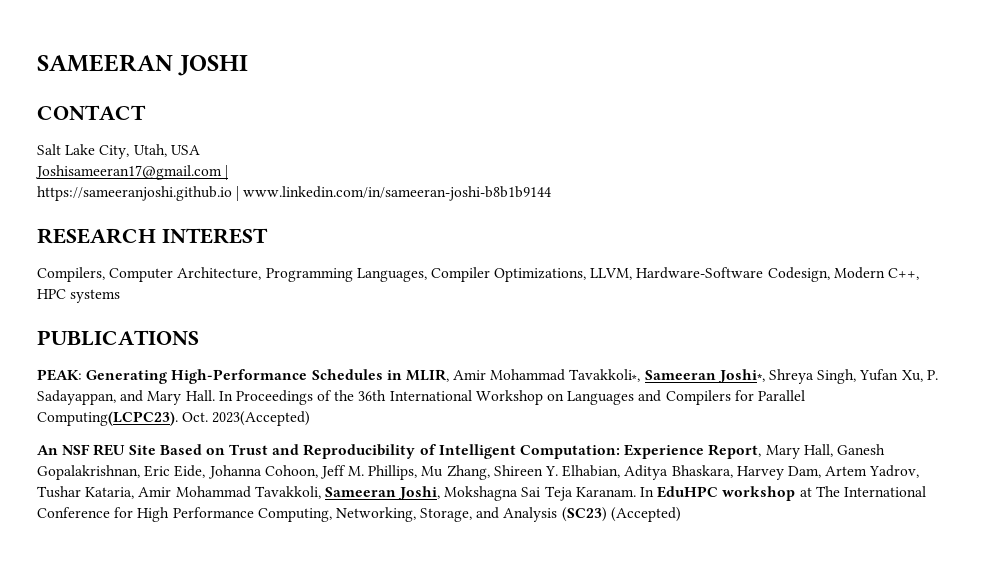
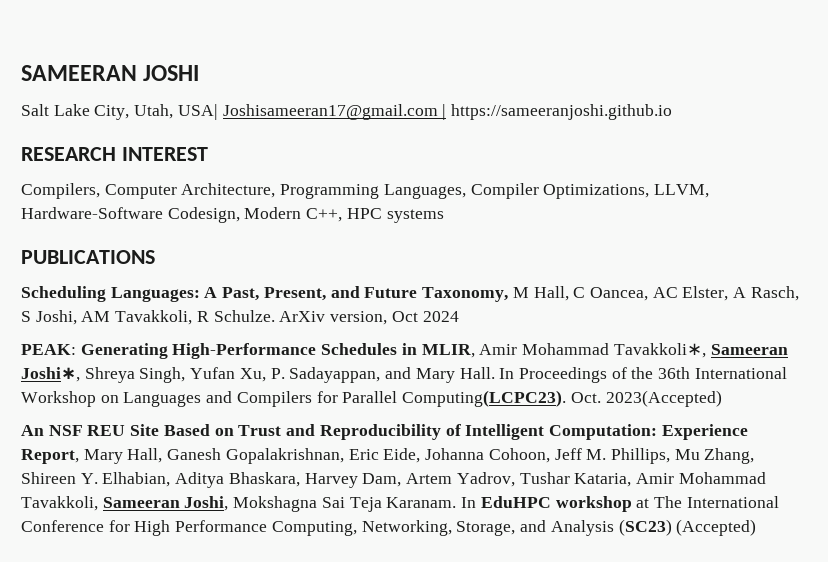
[37,105,146,120] // CONTACT -> (200, 73) none
[170,145,200,155] USA // -> [177,104,218,120] USA|
(229, 172) // -> (447, 112) none
[236,186,552,201] | www.linkedin.com/in/sameeran-joshi-b8b1b9144 -> (673, 112) none
(199, 338) none -> [21,286,799,302] [21,310,459,325] // Scheduling Languages: A Past, Present, and Future Taxonomy, M Hall, C Oancea, AC Elster, A Rasch, S Joshi, AM Tavakkoli, R Schulze. ArXiv version, Oct 2024

